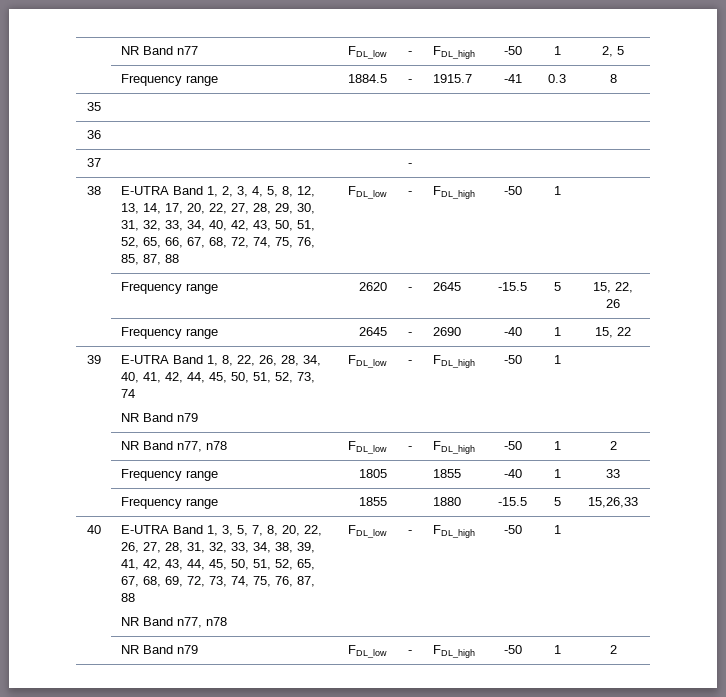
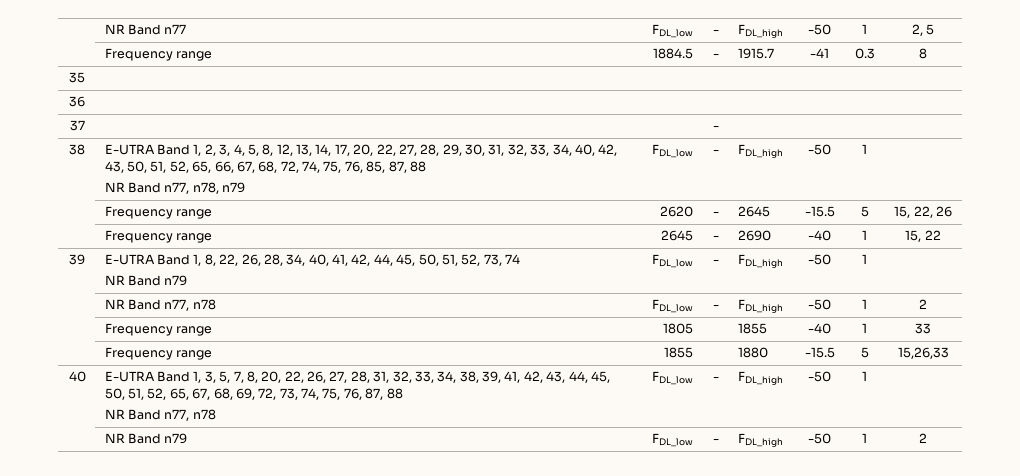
(180, 258) none -> [104,182,246,194] // NR Band n77, n78, n79

